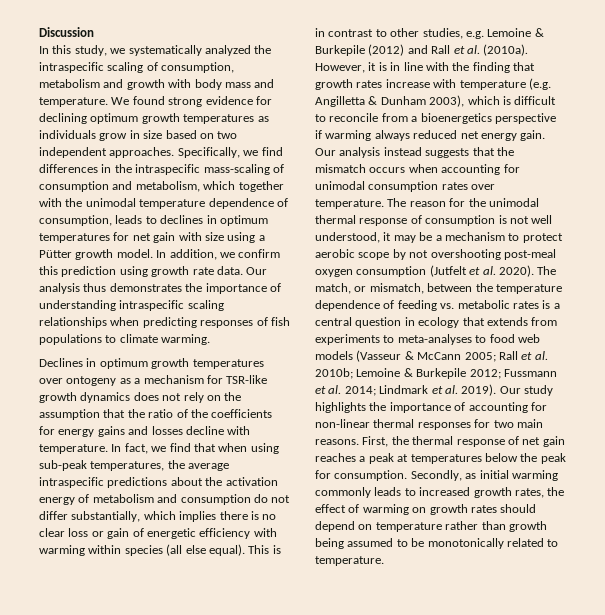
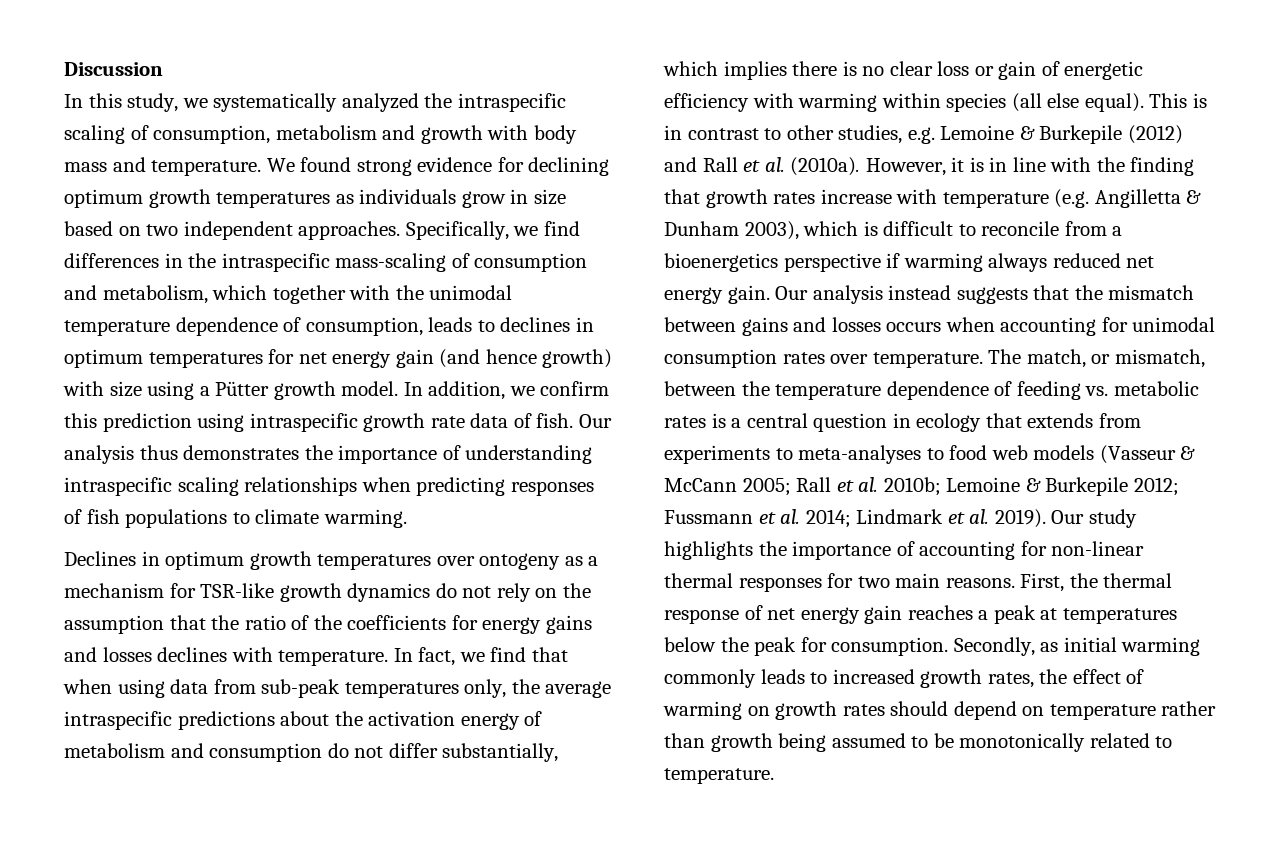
[153,232,176,243] gain -> [332,349,613,368] energy gain (and hence growth)
(148, 271) none -> [249,413,358,432] intraspecific
[216,266,243,275] data. -> [470,413,574,428] data of fish.
[133,392,159,401] does -> [435,583,457,598] do
[185,426,224,435] decline -> [157,647,228,662] declines
[39,460,165,471] sub-peak temperatures, -> [170,679,507,698] data from sub-peak temperatures only,
(366, 168) none -> [664,317,881,336] between gains and losses
[409,198,539,207] [315,215,553,226] [315,232,563,243] [315,249,556,260] [315,265,557,277] reason for the unimodal thermal response of consumption is not well understood, it may be a mechanism to protect aerobic scope by not overshooting post-meal oxygen consumption (Jutfelt et al. 2020). The -> (1022, 356) none
(541, 441) none -> [800,607,860,624] energy

